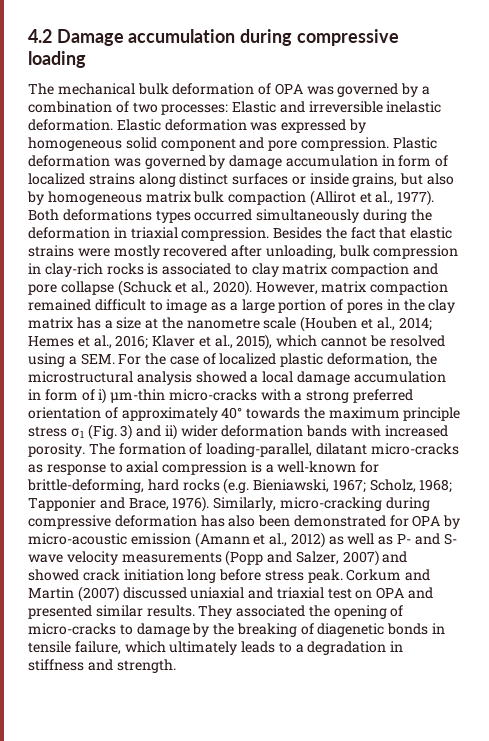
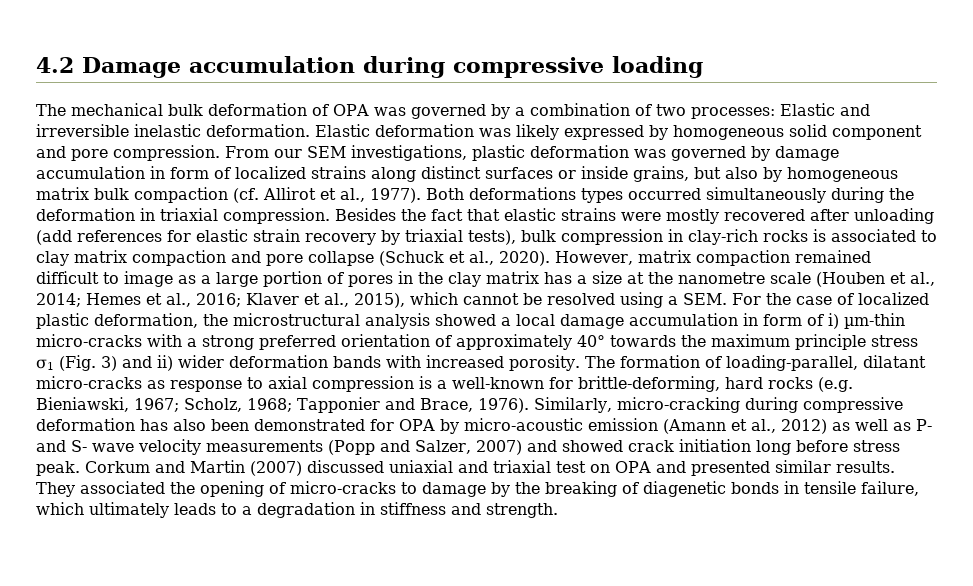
(278, 126) none -> [516,124,559,140] likely
[392,137,437,149] Plastic -> [225,145,525,161] From our SEM investigations, plastic
[309,190,356,206] (Allirot -> [233,187,316,203] (cf. Allirot
[265,245,336,259] unloading, -> [854,208,934,224] [36,229,516,245] unloading (add references for elastic strain recovery by triaxial tests),

